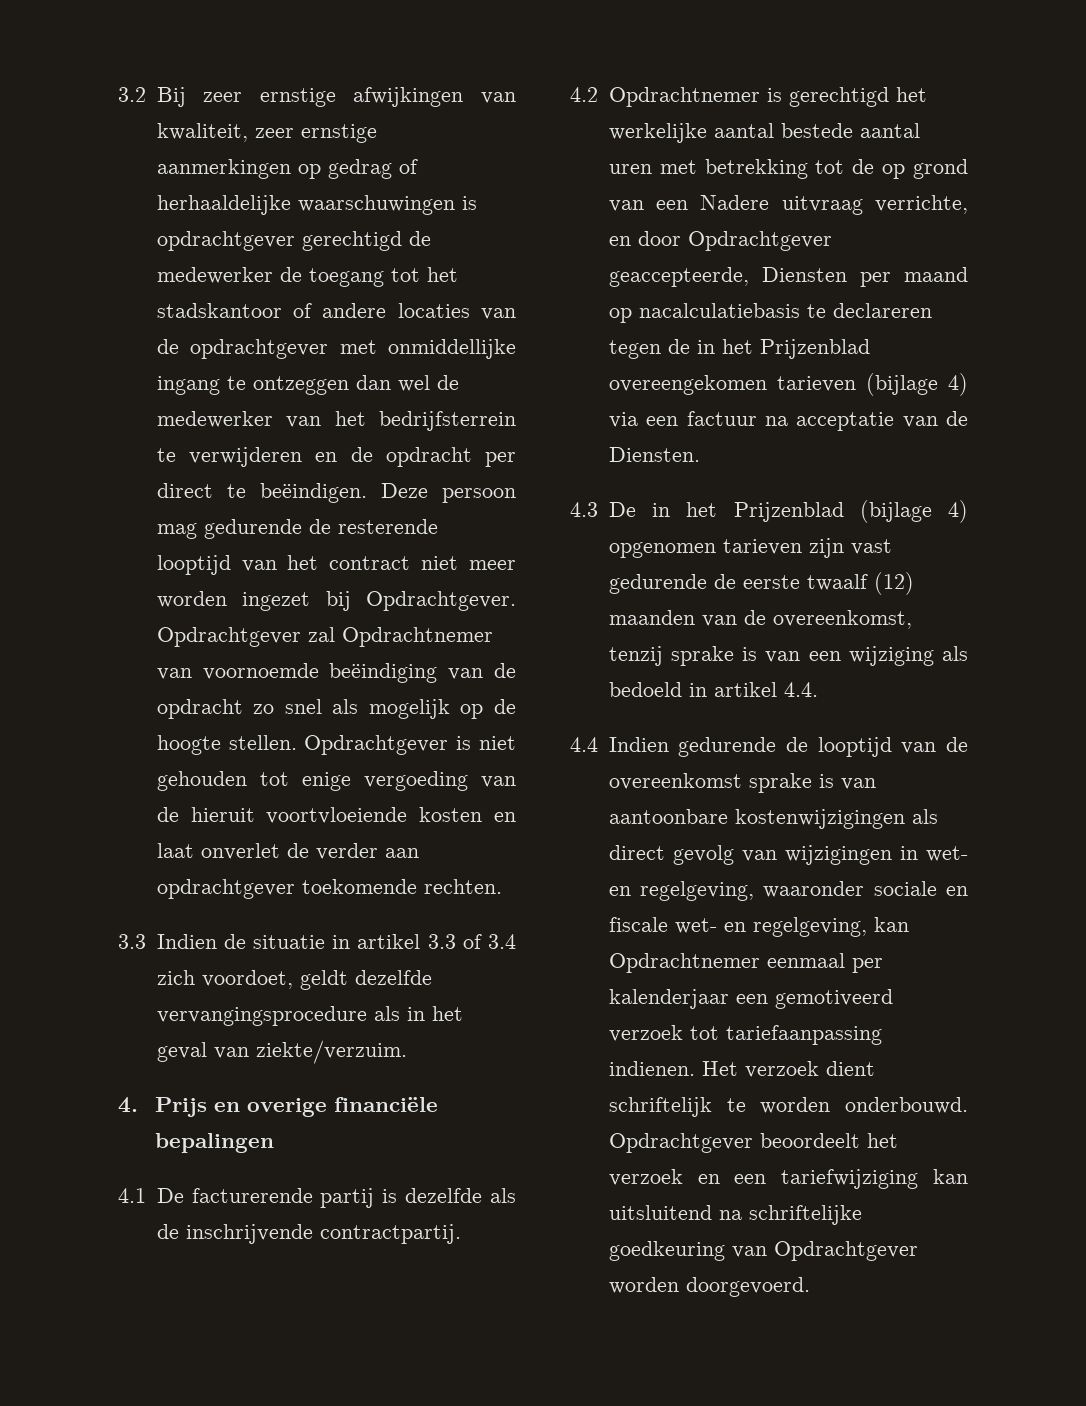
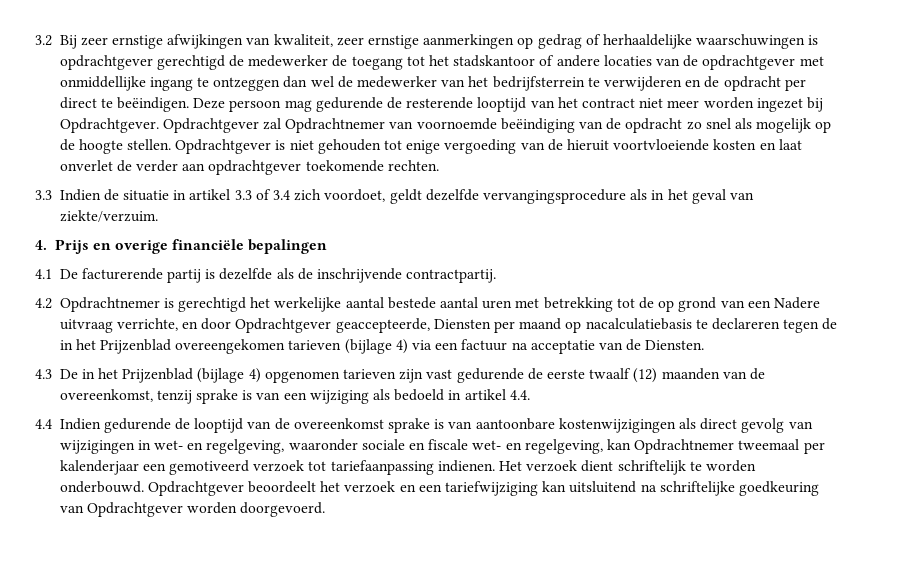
[766,953,845,968] eenmaal -> [738,439,800,450] tweemaal

